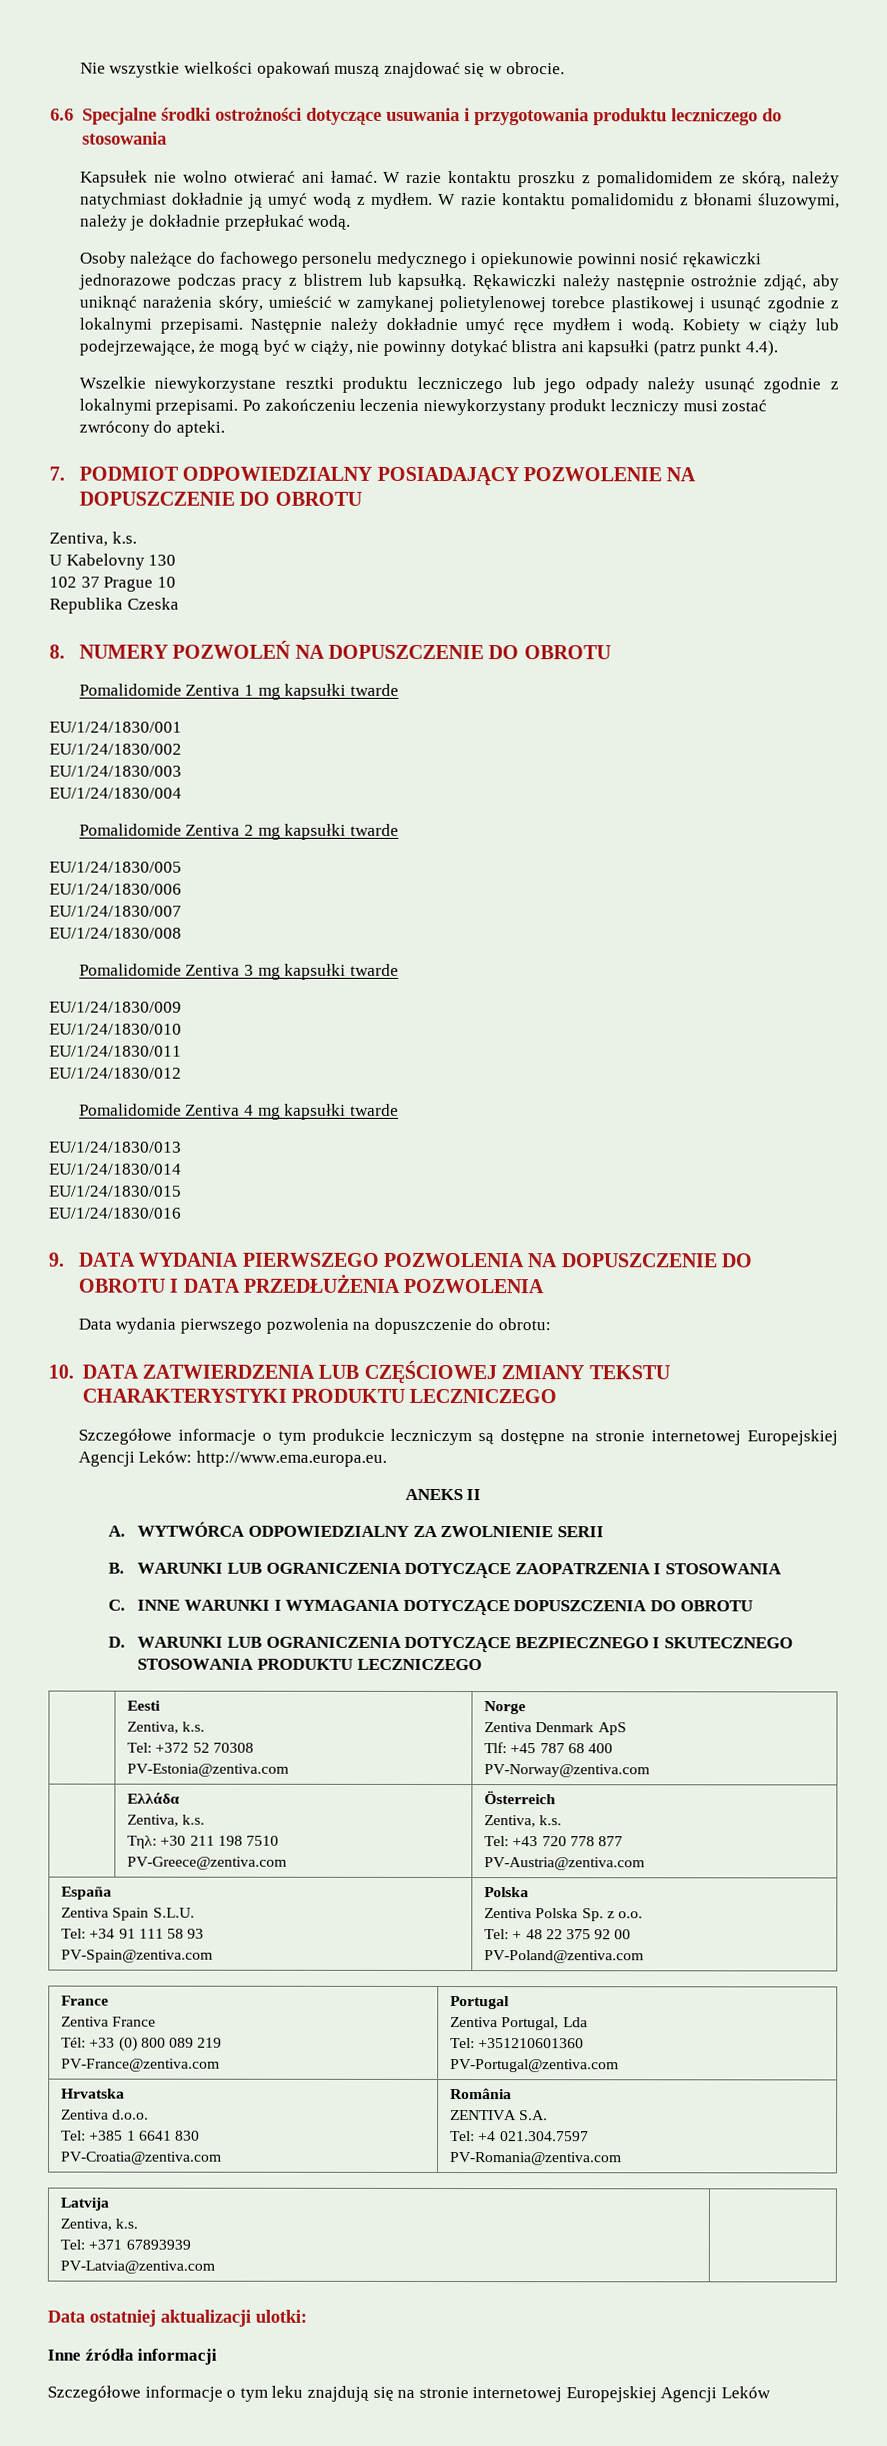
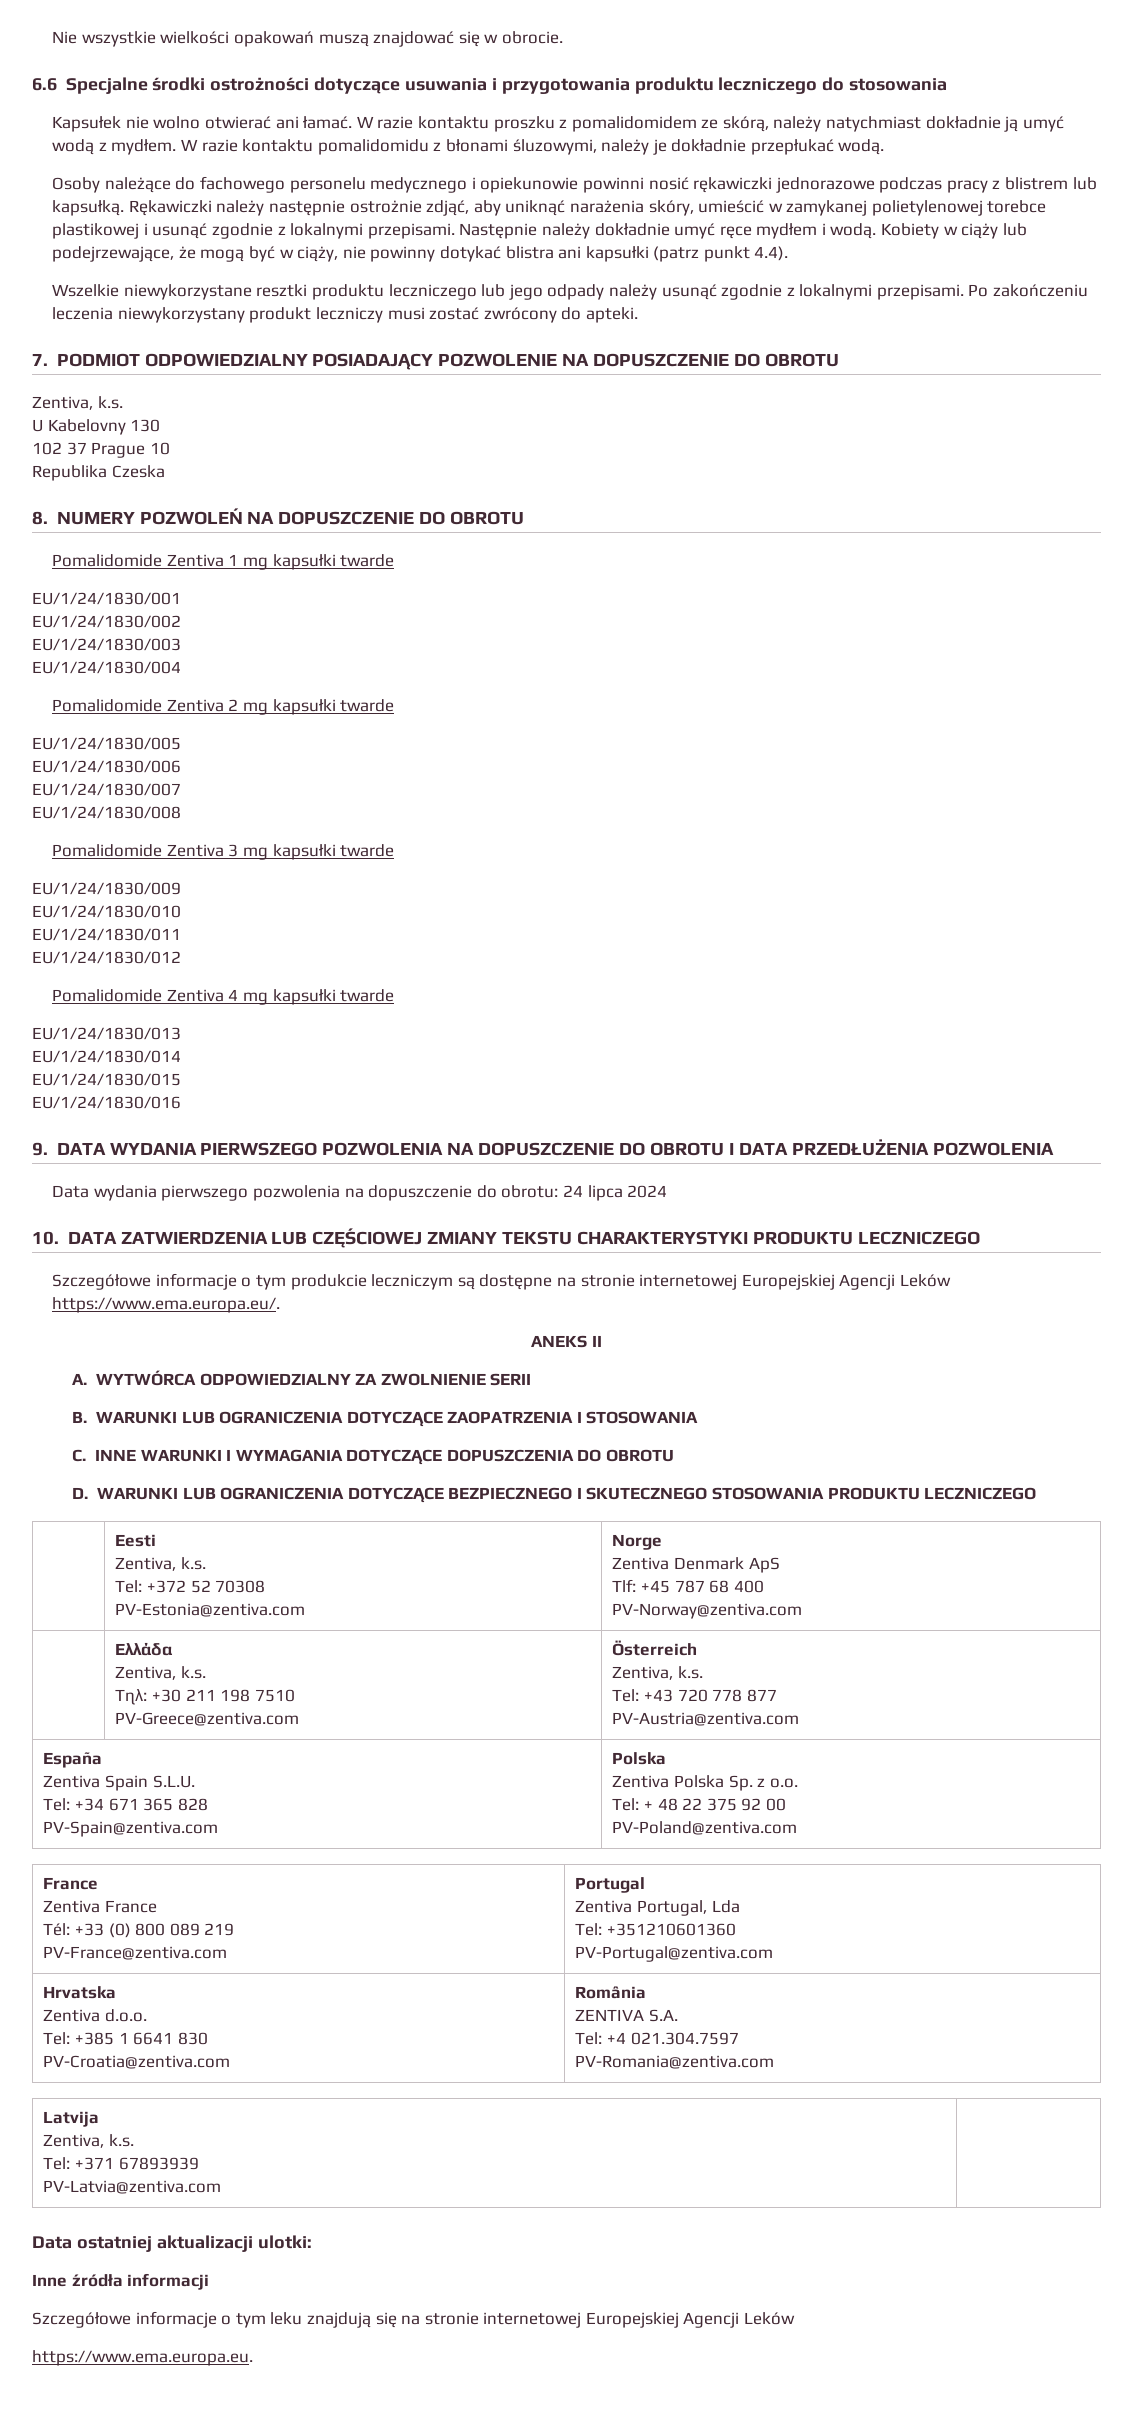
(551, 1324) none -> [562,1185,668,1201] 24 lipca 2024
[138,1450,387,1467] Leków: http://www.ema.europa.eu. -> [899,1274,951,1287] [52,1297,281,1313] Leków https://www.ema.europa.eu/.
[118,1928,205,1939] 91 111 58 93 -> [108,1798,208,1811] 671 365 828
(772, 2392) none -> [32,2350,253,2366] // https://www.ema.europa.eu.

